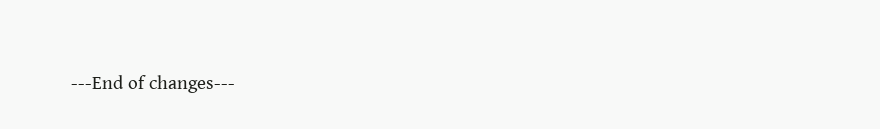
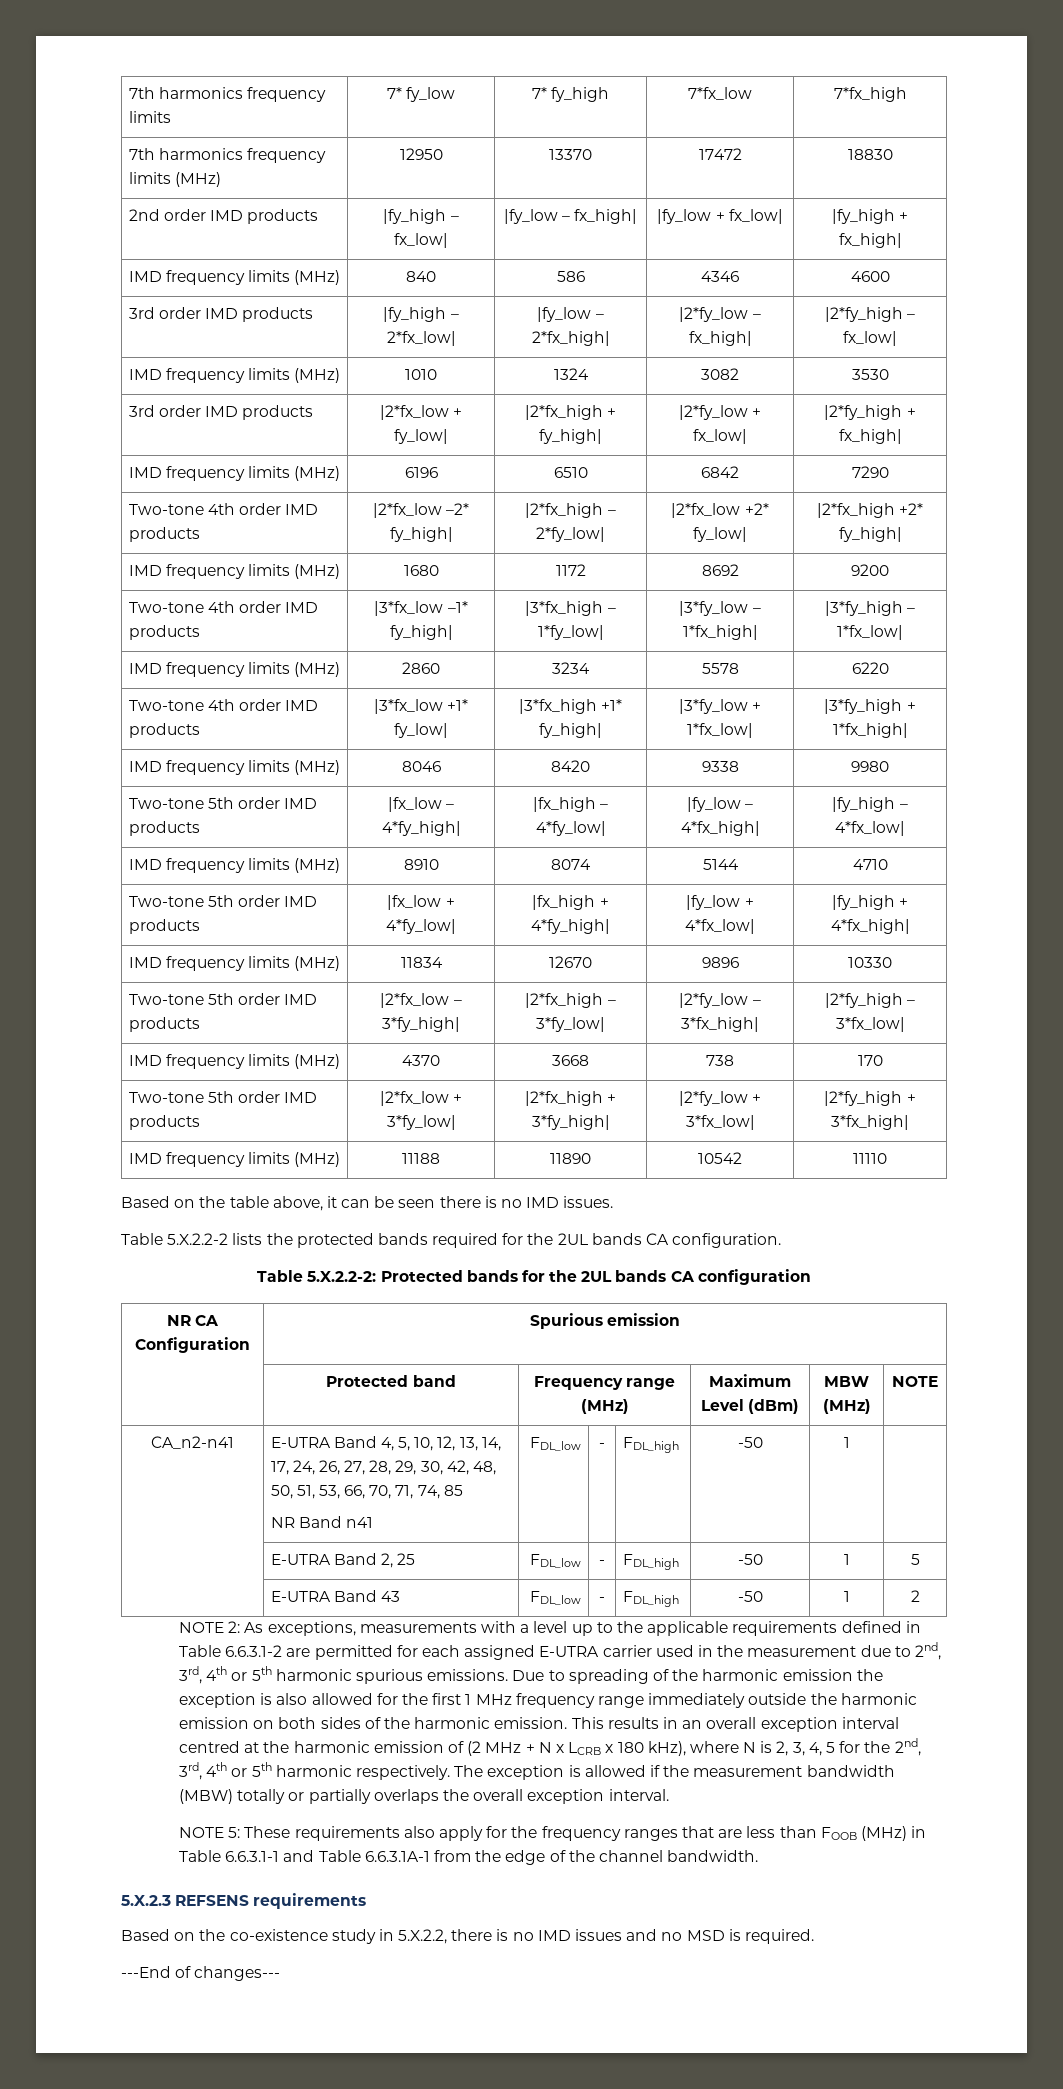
(71, 82) none -> [128,87,326,102] [128,111,171,123] [386,87,456,102] [531,87,610,102] [688,87,752,100] [833,87,907,102] [128,148,326,163] [128,172,221,187] [399,148,443,160] [549,149,592,160] [698,148,742,160] [847,149,893,160] [128,209,319,224] [383,209,459,224] [394,233,448,248] [503,209,638,224] [657,209,783,224] [831,209,909,224] [838,233,902,248] [128,270,341,285] [406,271,436,282] [556,271,585,282] [701,271,739,282] [850,271,890,282] [128,307,314,322] [383,307,459,322] [386,331,456,346] [537,307,604,322] [531,331,610,346] [679,307,761,322] [688,331,752,346] [824,307,916,322] [843,331,897,346] [128,368,341,383] [405,369,437,380] [553,368,589,380] [701,368,739,380] [851,369,889,380] [128,405,314,420] [379,405,463,420] [394,429,448,444] [524,405,617,420] [539,429,602,444] [678,405,762,420] [693,429,747,444] [824,405,916,420] [838,429,902,444] [128,466,341,481] [404,467,438,478] [553,467,588,478] [701,466,739,478] [851,466,889,478] [128,503,319,515] [128,527,200,542] [372,503,470,518] [389,527,453,542] [525,503,616,518] [536,527,605,542] [671,503,769,518] [693,527,747,542] [816,503,924,518] [838,527,902,542] [128,564,341,579] [403,565,439,576] [555,564,586,576] [701,564,739,576] [851,564,889,576] [128,601,319,613] [128,625,200,640] [374,601,468,616] [389,625,453,640] [525,601,616,616] [537,625,604,640] [679,601,761,616] [682,625,758,640] [824,601,916,616] [837,625,903,640] [128,662,341,677] [402,662,440,674] [552,662,590,674] [701,663,739,674] [851,662,889,674] [128,699,319,711] [128,723,200,738] [373,699,469,714] [394,723,448,738] [518,699,623,714] [539,723,602,738] [678,699,762,714] [687,723,753,738] [824,699,916,714] [832,723,908,738] [128,760,341,775] [401,761,441,772] [551,760,590,772] [701,761,739,772] [851,761,889,772] [128,797,318,809] [128,821,200,836] [387,797,455,812] [381,821,461,836] [532,797,609,812] [535,821,606,836] [686,797,754,812] [680,821,760,836] [832,797,908,812] [835,821,905,836] [128,858,341,873] [403,859,439,870] [551,859,591,870] [702,859,739,870] [852,859,888,870] [128,895,318,907] [128,919,200,934] [387,895,455,910] [386,919,456,934] [532,895,609,910] [531,919,610,934] [686,895,754,910] [685,919,755,934] [831,895,909,910] [830,919,910,934] [128,956,341,971] [400,957,443,968] [549,956,592,968] [701,957,739,968] [848,957,892,968] [128,993,318,1005] [128,1017,200,1032] [380,993,462,1008] [382,1017,460,1032] [525,993,616,1008] [536,1017,605,1032] [679,993,761,1008] [681,1017,759,1032] [824,993,916,1008] [835,1017,905,1032] [128,1054,341,1069] [402,1055,440,1066] [552,1055,589,1066] [706,1055,734,1066] [857,1055,883,1066] [128,1091,318,1103] [128,1115,200,1130] [379,1091,463,1106] [386,1115,456,1130] [524,1091,617,1106] [531,1115,610,1130] [678,1091,762,1106] [685,1115,755,1130] [824,1091,916,1106] [831,1115,909,1130] [128,1152,341,1167] [402,1153,440,1164] [550,1153,591,1164] [698,1152,742,1164] [853,1153,887,1164] [121,1196,614,1211] [121,1233,782,1248] [257,1269,811,1285] [166,1315,220,1326] [135,1337,250,1353] [529,1313,681,1329] [326,1375,456,1387] [533,1376,676,1390] [580,1399,629,1414] [709,1374,791,1387] [700,1399,800,1414] [824,1376,869,1387] [822,1399,871,1414] [892,1376,938,1387] [151,1436,234,1449] [270,1436,501,1451] [270,1460,497,1475] [270,1485,463,1499] [270,1516,373,1528] [530,1437,582,1451] [599,1443,605,1448] [622,1437,679,1453] [737,1437,763,1448] [843,1437,850,1448] [270,1553,416,1568] [530,1554,582,1568] [599,1560,605,1565] [622,1554,679,1570] [737,1554,763,1565] [843,1554,850,1565] [910,1554,920,1565] [270,1590,400,1602] [530,1591,582,1605] [599,1597,605,1602] [622,1591,679,1607] [737,1591,763,1602] [843,1591,850,1602] [910,1590,920,1602] [179,1621,921,1636] [179,1642,941,1660] [179,1666,883,1684] [179,1693,917,1708] [179,1717,899,1732] [179,1738,921,1756] [179,1762,895,1780] [179,1789,669,1804] [179,1826,927,1841] [179,1850,759,1865] [121,1893,367,1909] [121,1929,814,1944] 7th harmonics frequency limits | 7* fy_low | 7* fy_high | 7*fx_low | 7*fx_high // 7th harmonics frequency limits (MHz) | 12950 | 13370 | 17472 | 18830 // 2nd order IMD products | |fy_high – fx_low| | |fy_low – fx_high| | |fy_low + fx_low| | |fy_high + fx_high| // IMD frequency limits (MHz) | 840 | 586 | 4346 | 4600 // 3rd order IMD products | |fy_high – 2*fx_low| | |fy_low – 2*fx_high| | |2*fy_low – fx_high| | |2*fy_high – fx_low| // IMD frequency limits (MHz) | 1010 | 1324 | 3082 | 3530 // 3rd order IMD products | |2*fx_low + fy_low| | |2*fx_high + fy_high| | |2*fy_low + fx_low| | |2*fy_high + fx_high| // IMD frequency limits (MHz) | 6196 | 6510 | 6842 | 7290 // Two-tone 4th order IMD products | |2*fx_low –2* fy_high| | |2*fx_high – 2*fy_low| | |2*fx_low +2* fy_low| | |2*fx_high +2* fy_high| // IMD frequency limits (MHz) | 1680 | 1172 | 8692 | 9200 // Two-tone 4th order IMD products | |3*fx_low –1* fy_high| | |3*fx_high – 1*fy_low| | |3*fy_low – 1*fx_high| | |3*fy_high – 1*fx_low| // IMD frequency limits (MHz) | 2860 | 3234 | 5578 | 6220 // Two-tone 4th order IMD products | |3*fx_low +1* fy_low| | |3*fx_high +1* fy_high| | |3*fy_low + 1*fx_low| | |3*fy_high + 1*fx_high| // IMD frequency limits (MHz) | 8046 | 8420 | 9338 | 9980 // Two-tone 5th order IMD products | |fx_low – 4*fy_high| | |fx_high – 4*fy_low| | |fy_low – 4*fx_high| | |fy_high – 4*fx_low| // IMD frequency limits (MHz) | 8910 | 8074 | 5144 | 4710 // Two-tone 5th order IMD products | |fx_low + 4*fy_low| | |fx_high + 4*fy_high| | |fy_low + 4*fx_low| | |fy_high + 4*fx_high| // IMD frequency limits (MHz) | 11834 | 12670 | 9896 | 10330 // Two-tone 5th order IMD products | |2*fx_low – 3*fy_high| | |2*fx_high – 3*fy_low| | |2*fy_low – 3*fx_high| | |2*fy_high – 3*fx_low| // IMD frequency limits (MHz) | 4370 | 3668 | 738 | 170 // Two-tone 5th order IMD products | |2*fx_low + 3*fy_low| | |2*fx_high + 3*fy_high| | |2*fy_low + 3*fx_low| | |2*fy_high + 3*fx_high| // IMD frequency limits (MHz) | 11188 | 11890 | 10542 | 11110 // Based on the table above, it can be seen there is no IMD issues. // Table 5.X.2.2-2 lists the protected bands required for the 2UL bands CA configuration. // Table 5.X.2.2-2: Protected bands for the 2UL bands CA configuration // NR CA Configuration | Spurious emission // | Protected band | Frequency range (MHz) | Maximum Level (dBm) | MBW (MHz) | NOTE // CA_n2-n41 | E-UTRA Band 4, 5, 10, 12, 13, 14, 17, 24, 26, 27, 28, 29, 30, 42, 48, 50, 51, 53, 66, 70, 71, 74, 85 // NR Band n41 | FDL_low | - | FDL_high | -50 | 1 | // | E-UTRA Band 2, 25 | FDL_low | - | FDL_high | -50 | 1 | 5 // | E-UTRA Band 43 | FDL_low | - | FDL_high | -50 | 1 | 2 // NOTE 2: As exceptions, measurements with a level up to the applicable requirements defined in Table 6.6.3.1-2 are permitted for each assigned E-UTRA carrier used in the measurement due to 2nd, 3rd, 4th or 5th harmonic spurious emissions. Due to spreading of the harmonic emission the exception is also allowed for the first 1 MHz frequency range immediately outside the harmonic emission on both sides of the harmonic emission. This results in an overall exception interval centred at the harmonic emission of (2 MHz + N x LCRB x 180 kHz), where N is 2, 3, 4, 5 for the 2nd, 3rd, 4th or 5th harmonic respectively. The exception is allowed if the measurement bandwidth (MBW) totally or partially overlaps the overall exception interval. // NOTE 5: These requirements also apply for the frequency ranges that are less than FOOB (MHz) in Table 6.6.3.1-1 and Table 6.6.3.1A-1 from the edge of the channel bandwidth. // 5.X.2.3 REFSENS requirements // Based on the co-existence study in 5.X.2.2, there is no IMD issues and no MSD is required. //

